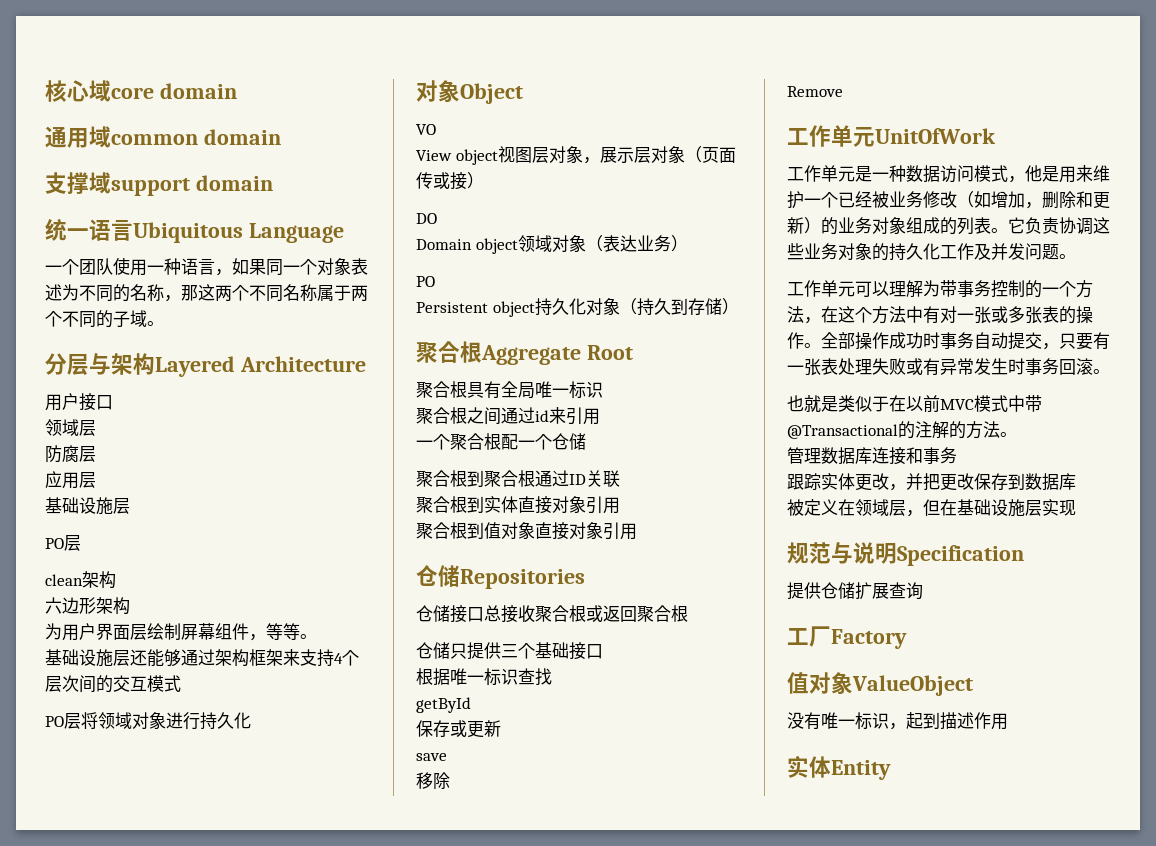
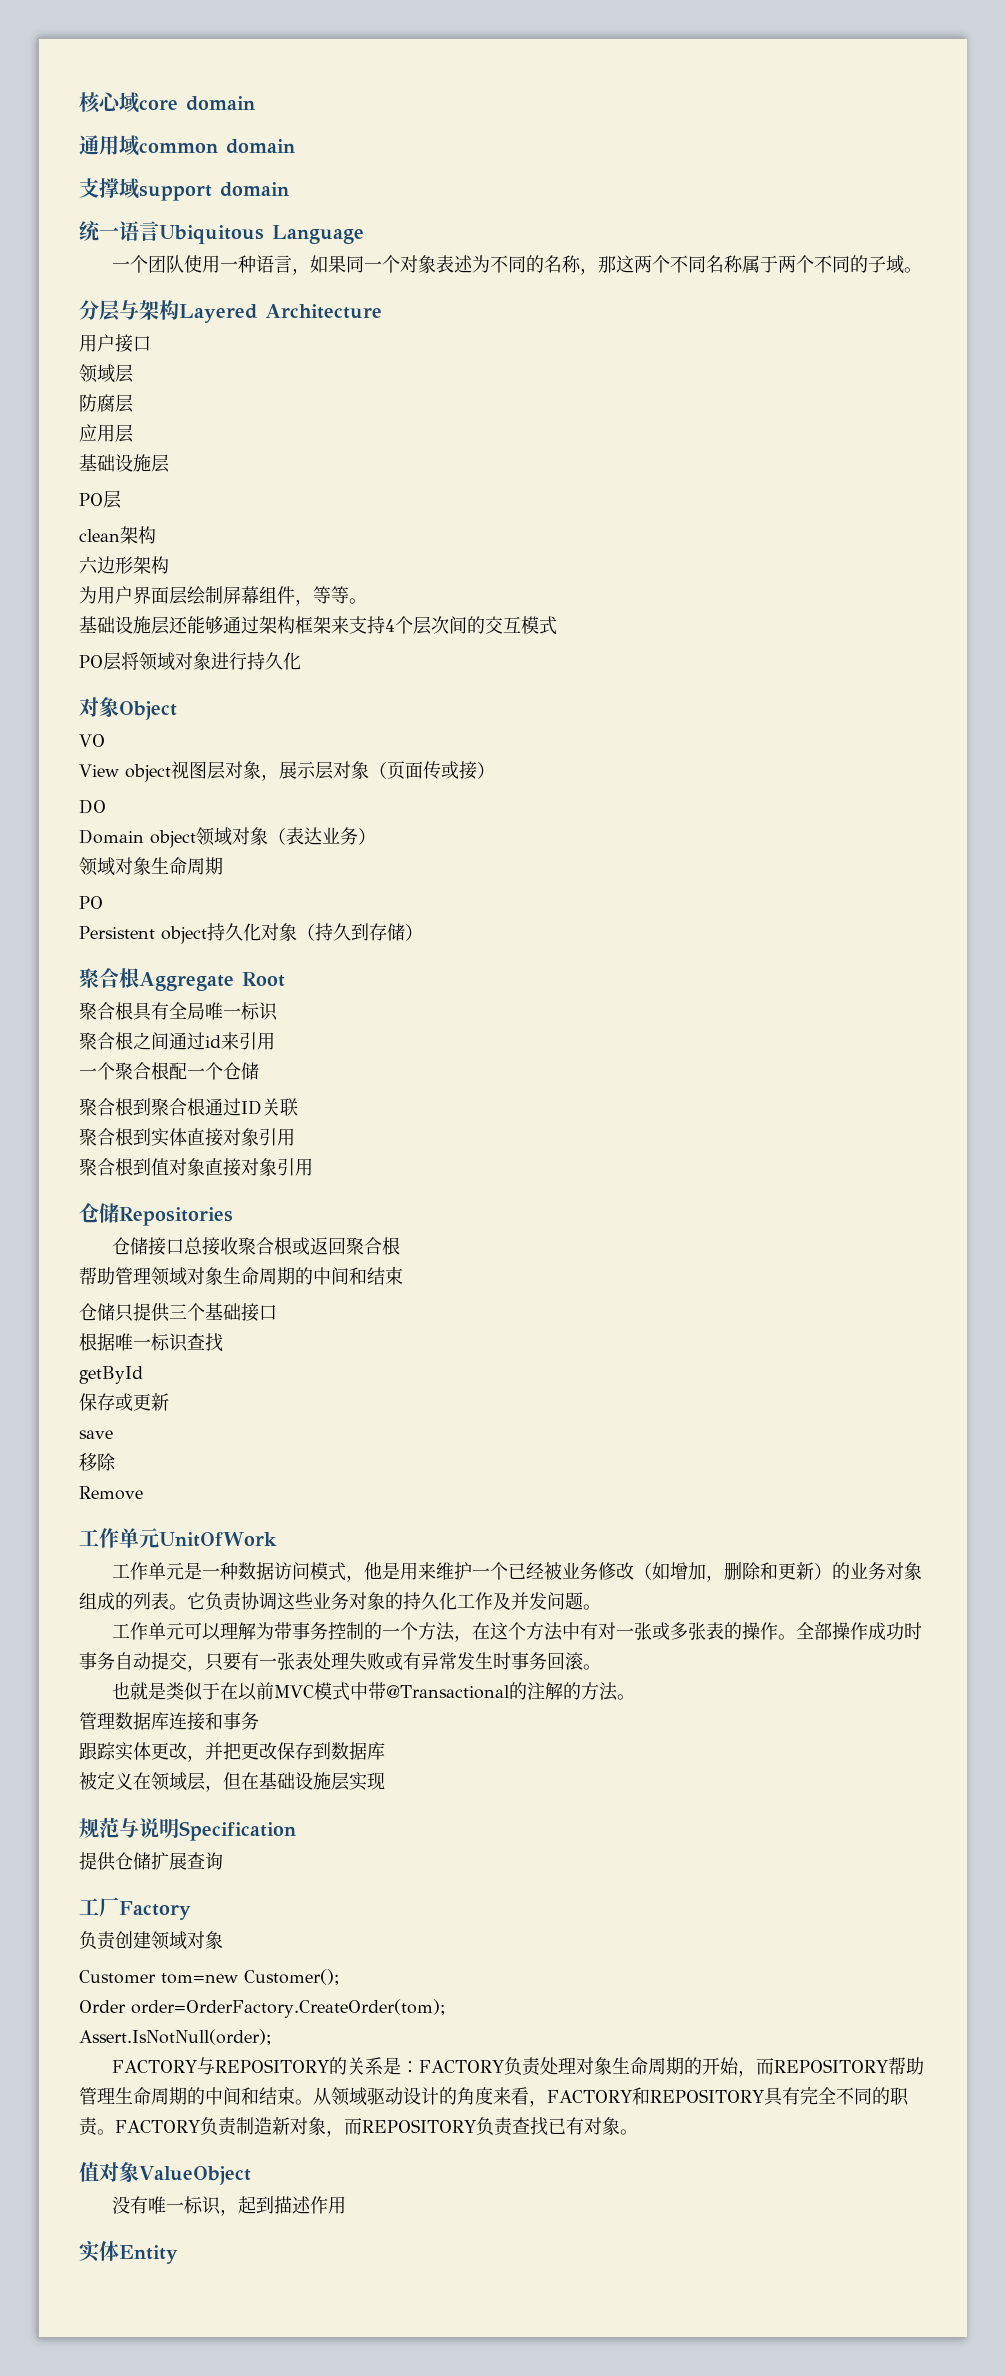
(688, 243) none -> [79,857,223,876] // 领域对象生命周期
(688, 613) none -> [79,1267,403,1286] // 帮助管理领域对象生命周期的中间和结束
(907, 639) none -> [79,1931,223,1950] [79,1969,340,1985] [79,1999,446,2018] [79,2029,272,2045] [111,2057,924,2077] [79,2086,909,2107] [79,2117,638,2137] // 负责创建领域对象 // Customer tom=new Customer(); // Order order=OrderFactory.CreateOrder(tom); // Assert.IsNotNull(order); // FACTORY与REPOSITORY的关系是：FACTORY负责处理对象生命周期的开始，而REPOSITORY帮助管理生命周期的中间和结束。从领域驱动设计的角度来看，FACTORY和REPOSITORY具有完全不同的职责。FACTORY负责制造新对象，而REPOSITORY负责查找已有对象。

